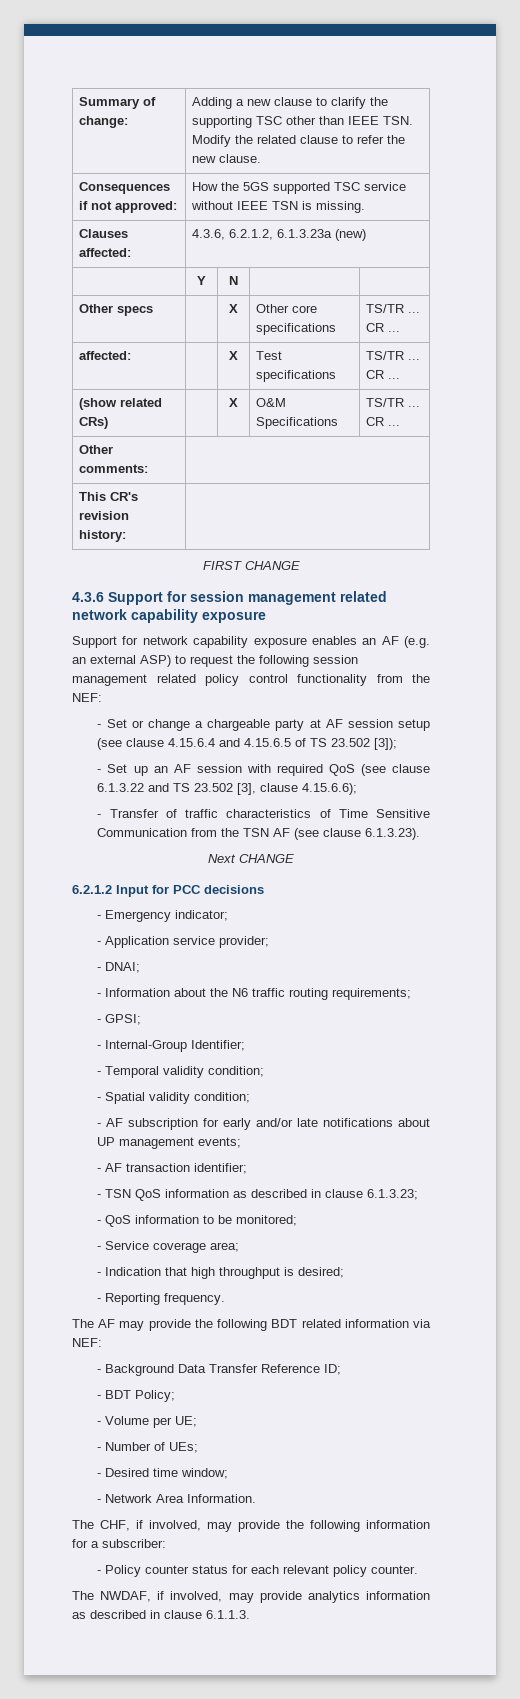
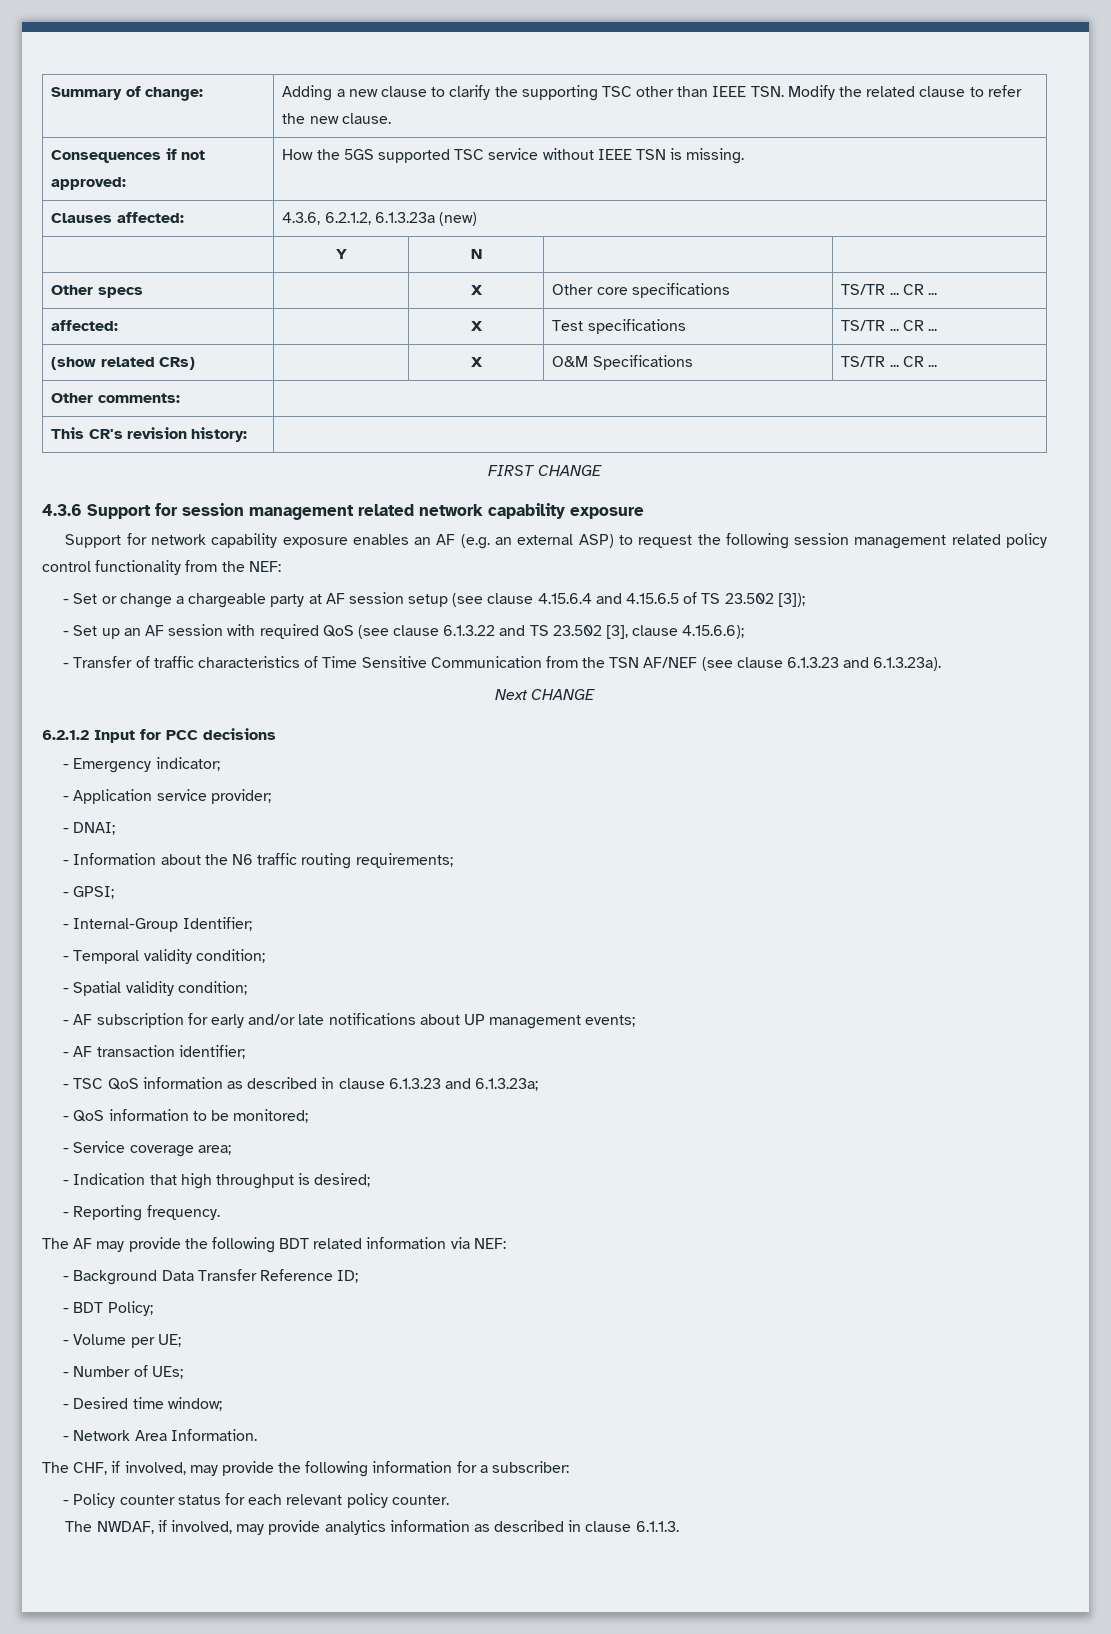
[273,828,421,840] AF (see clause 6.1.3.23). -> [643,657,942,671] AF/NEF (see clause 6.1.3.23 and 6.1.3.23a).
[105,1189,132,1198] TSN -> [73,1078,104,1089] TSC
[367,1189,419,1200] 6.1.3.23; -> [388,1078,539,1091] 6.1.3.23 and 6.1.3.23a;

